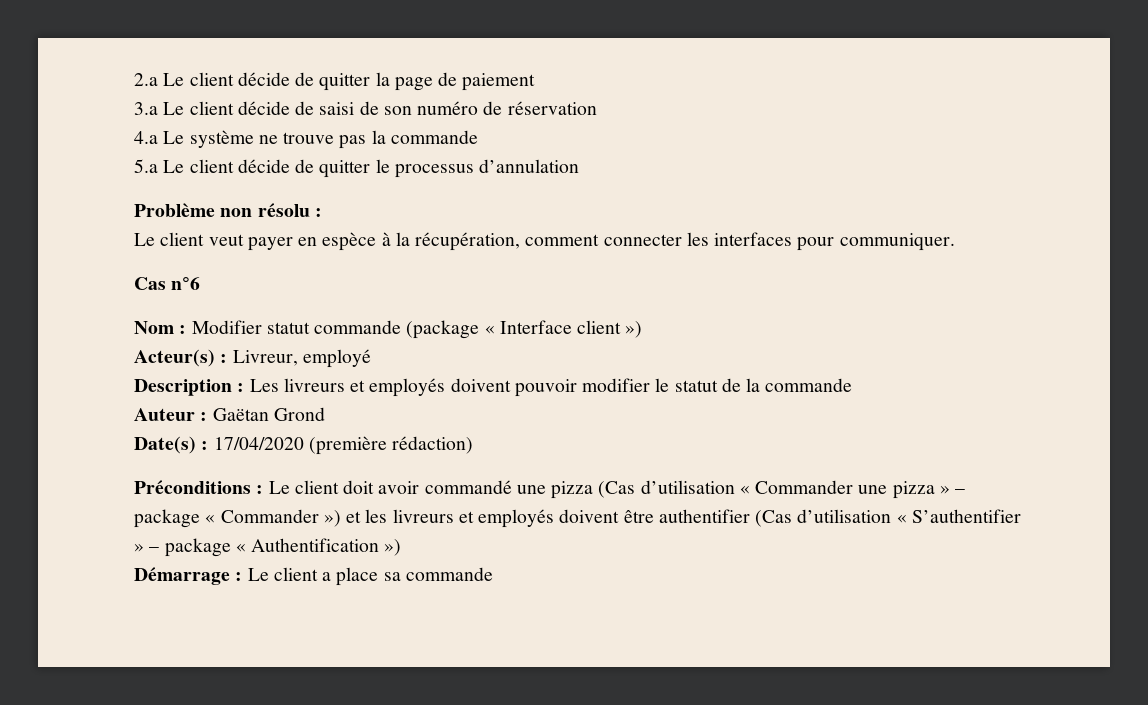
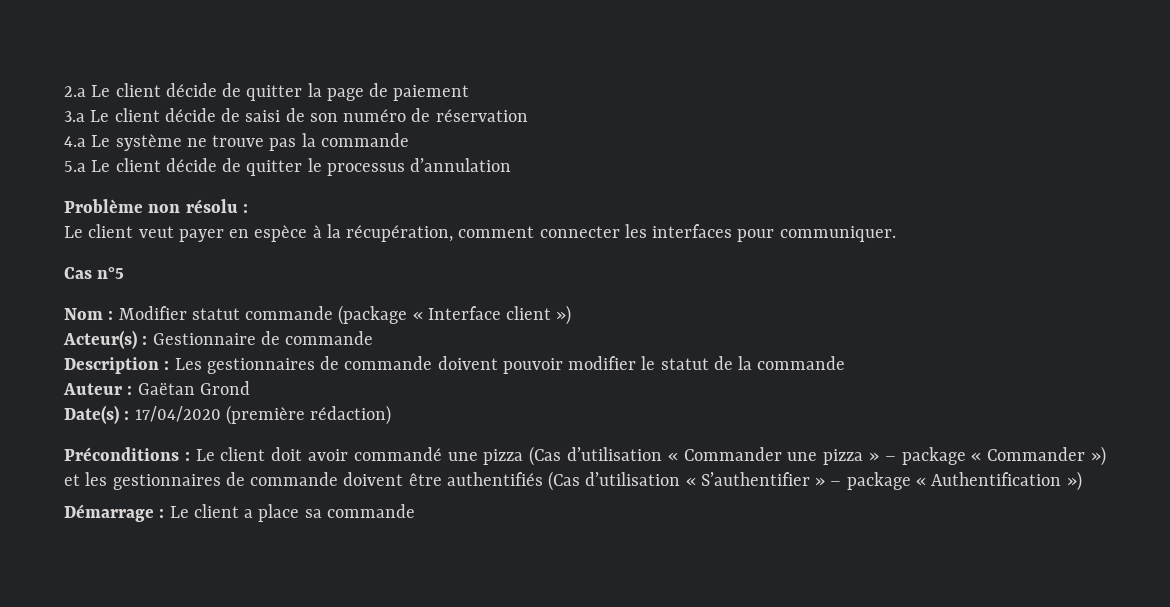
[171,277,201,290] n°6 -> [97,267,125,279] n°5
[232,349,371,368] Livreur, employé -> [152,331,374,345] Gestionnaire de commande
[283,378,446,397] livreurs et employés -> [206,356,433,374] gestionnaires de commande
[392,509,555,528] livreurs et employés -> [112,472,339,490] gestionnaires de commande
[658,509,750,523] authentifier -> [446,472,543,486] authentifiés

